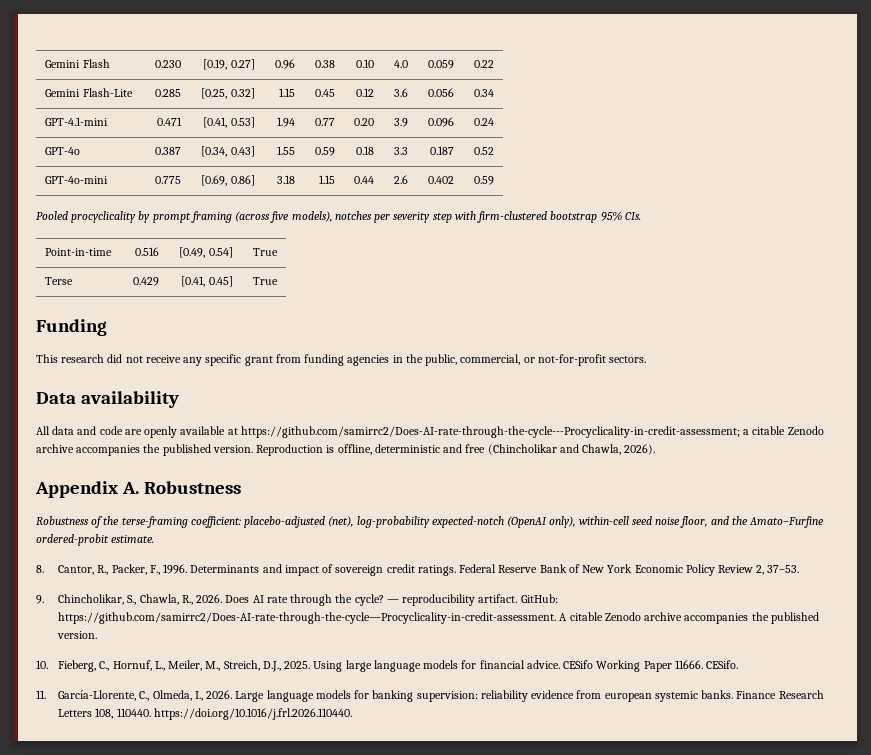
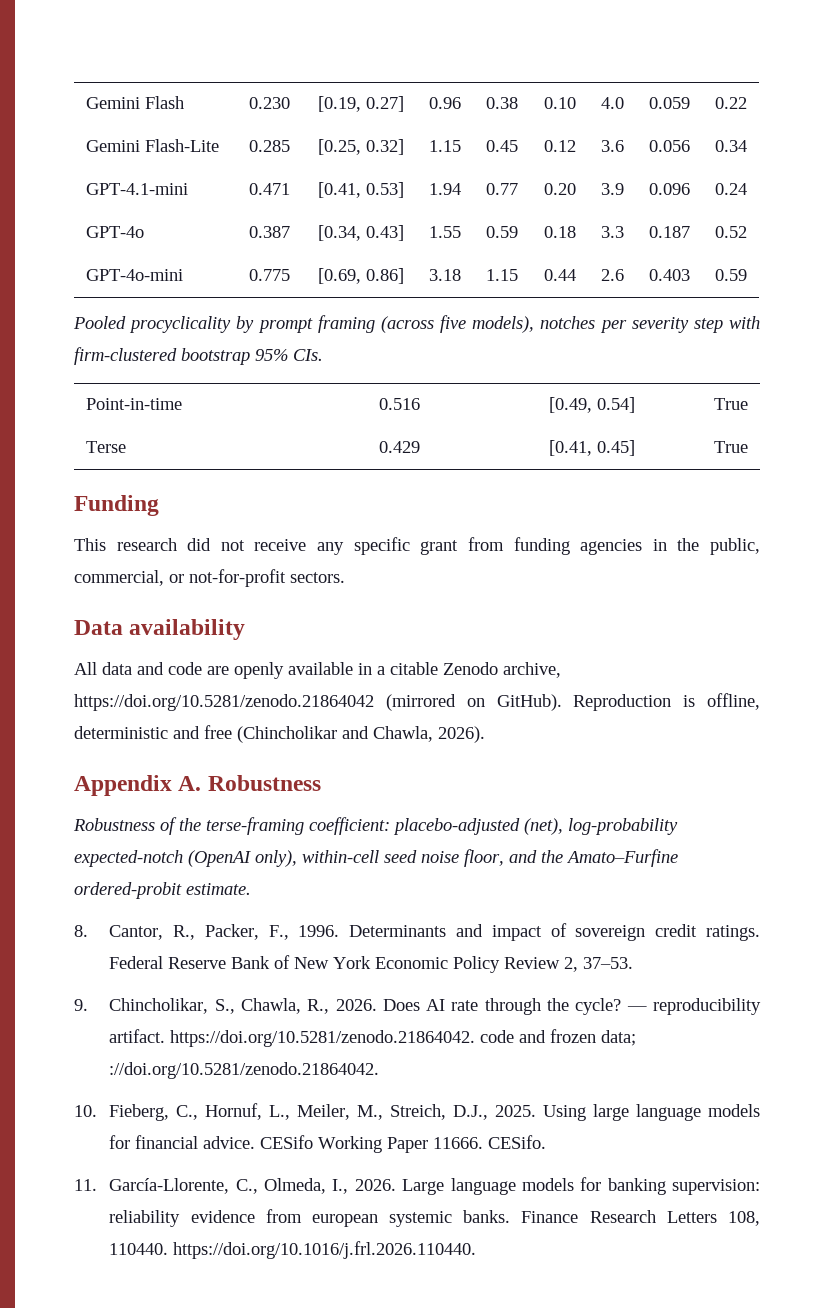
[427,176,454,184] 0.402 -> [649,269,691,281] 0.403
[227,426,740,438] at https://github.com/samirrc2/Does-AI-rate-through-the-cycle---Procyclicality-in-credit-assessment; -> [358,663,372,675] in
[36,444,253,456] archive accompanies the published version. -> [503,662,561,678] [74,694,562,711] archive, https://doi.org/10.5281/zenodo.21864042 (mirrored on GitHub).
[520,594,558,603] [58,612,819,624] [57,631,98,639] GitHub: https://github.com/samirrc2/Does-AI-rate-through-the-cycle—Procyclicality-in-credit-assessment. A citable Zenodo archive accompanies the published version. -> [170,1029,637,1047] [109,1062,380,1079] https://doi.org/10.5281/zenodo.21864042. code and frozen data; ://doi.org/10.5281/zenodo.21864042.

